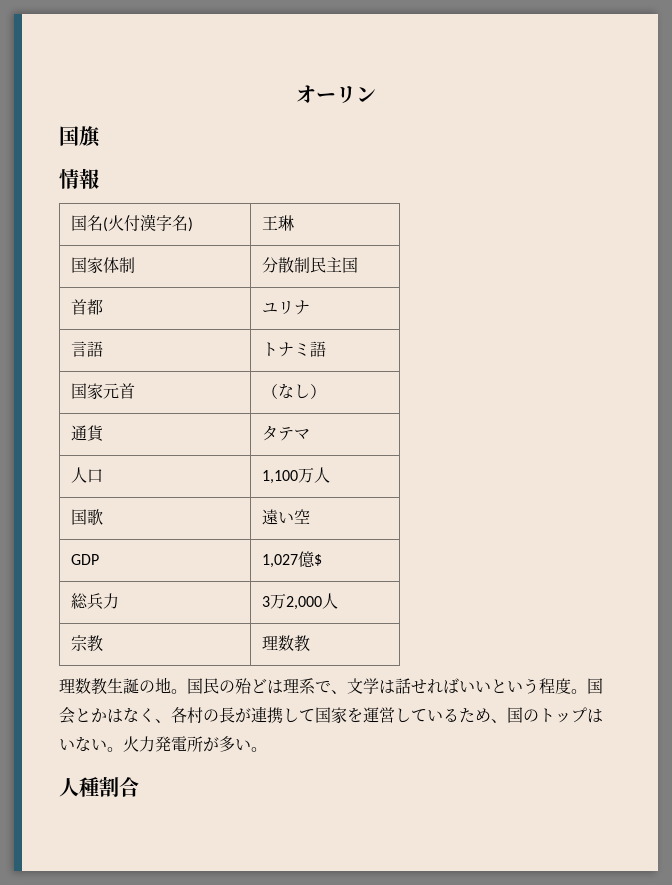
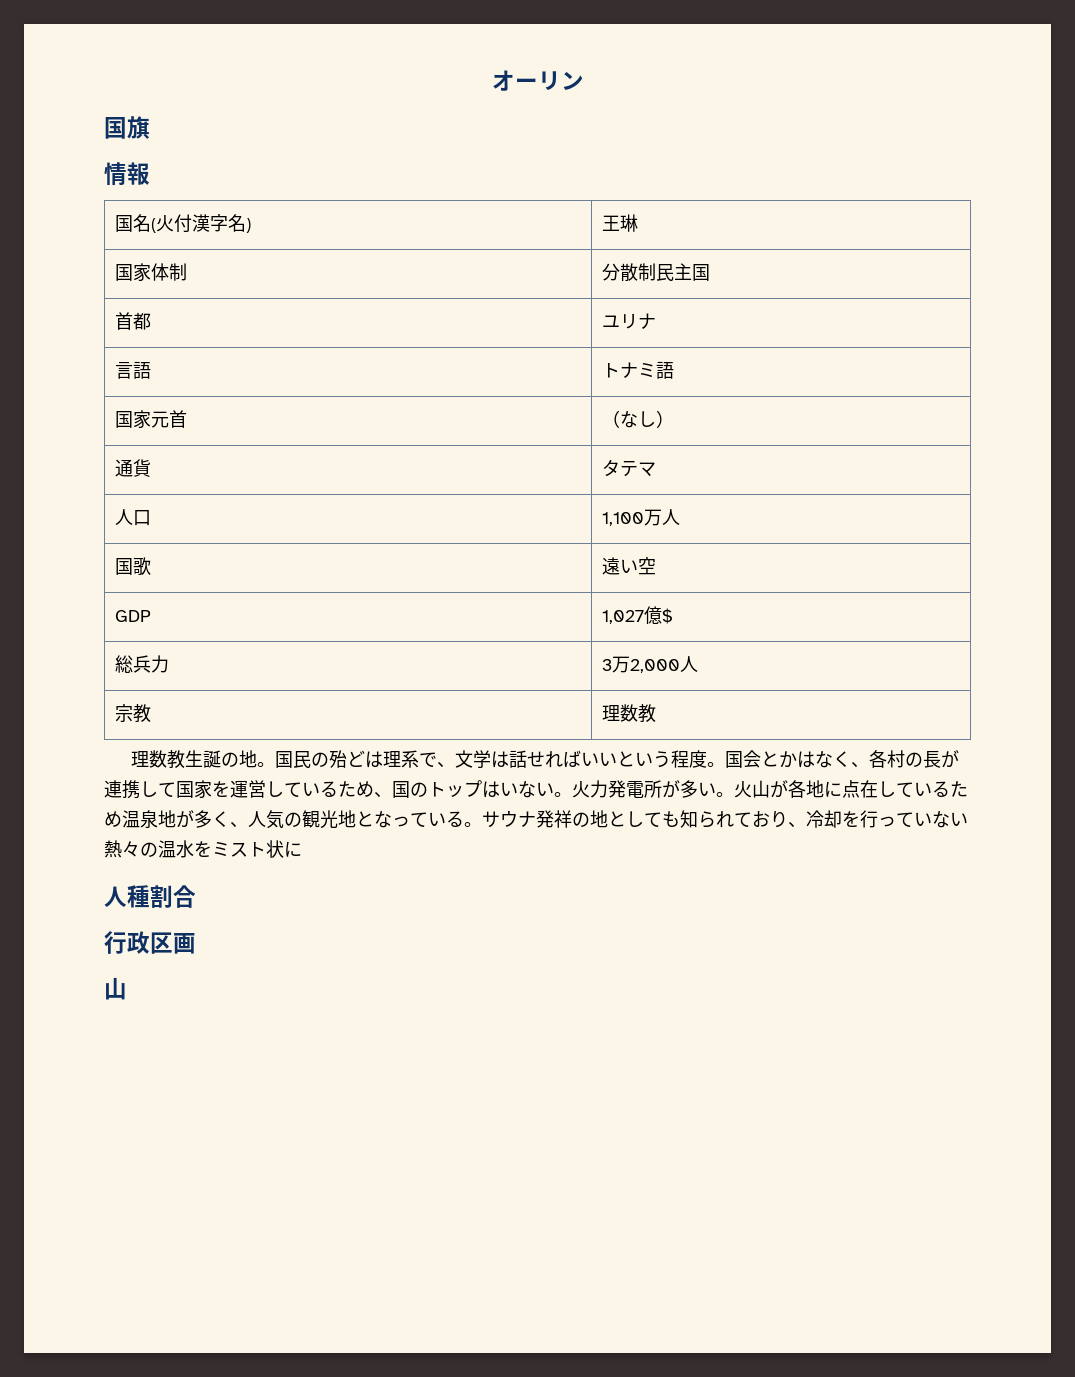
(267, 749) none -> [734,780,968,798] [104,810,968,829] [104,840,302,858] 火山が各地に点在しているため温泉地が多く、人気の観光地となっている。サウナ発祥の地としても知られており、冷却を行っていない熱々の温水をミスト状に
(139, 787) none -> [104,931,196,954] [104,977,127,1000] // 行政区画 // 山

